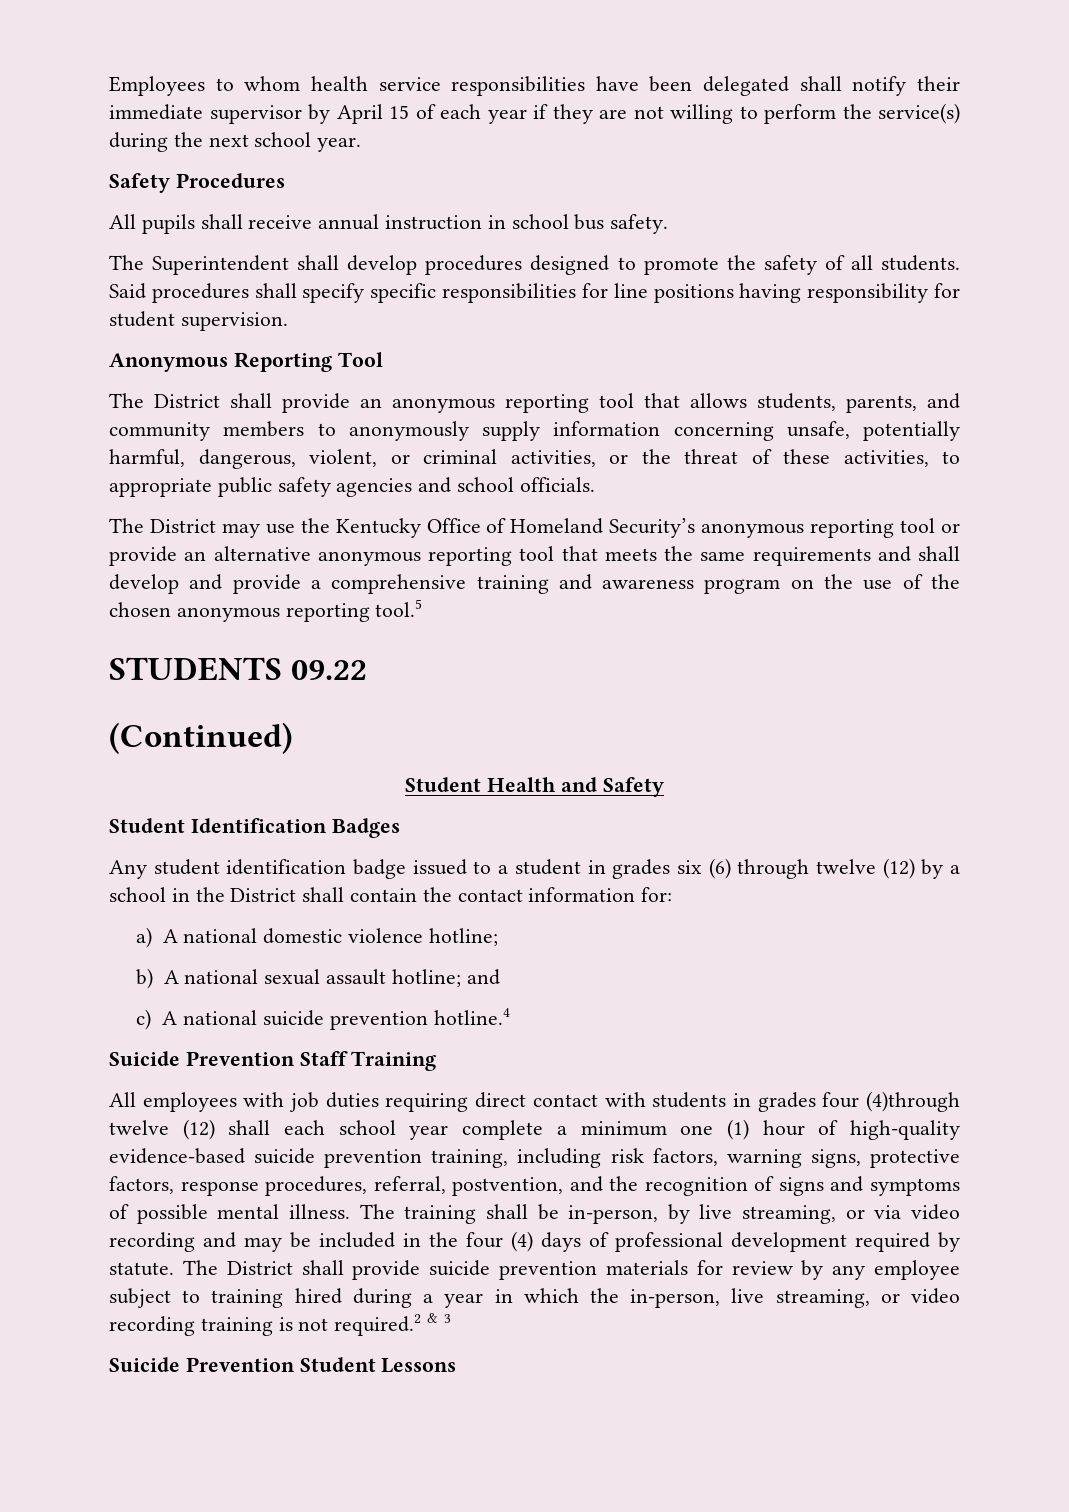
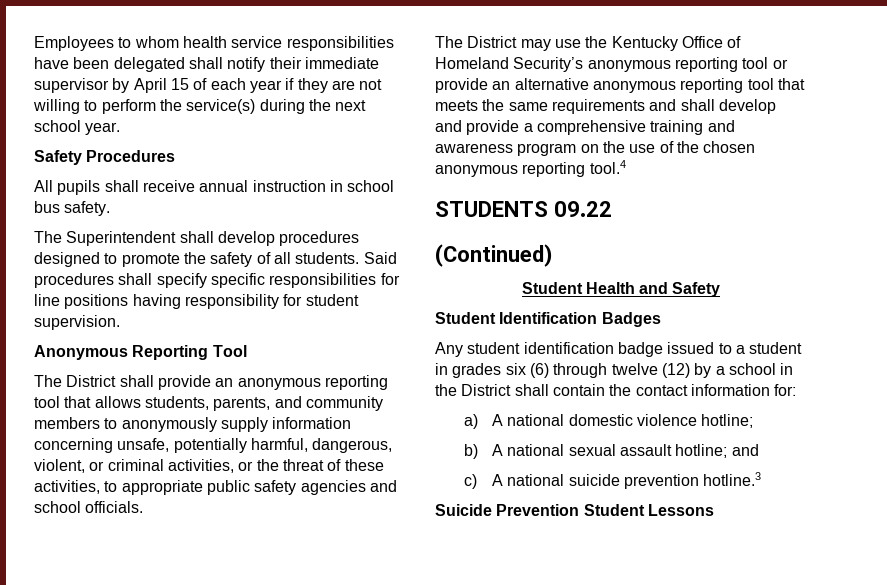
[375,599,423,617] tool.5 -> [589,160,626,174] tool.4
[433,1008,510,1025] [109,1051,437,1071] [109,1091,961,1112] [109,1119,961,1140] [109,1148,960,1168] [109,1176,960,1196] [109,1204,960,1224] [109,1231,960,1252] [109,1260,961,1280] [109,1288,960,1308] [109,1313,451,1336] hotline.4 // Suicide Prevention Staff Training // All employees with job duties requiring direct contact with students in grades four (4)through twelve (12) shall each school year complete a minimum one (1) hour of high-quality evidence-based suicide prevention training, including risk factors, warning signs, protective factors, response procedures, referral, postvention, and the recognition of signs and symptoms of possible mental illness. The training shall be in-person, by live streaming, or via video recording and may be included in the four (4) days of professional development required by statute. The District shall provide suicide prevention materials for review by any employee subject to training hired during a year in which the in-person, live streaming, or video recording training is not required.2 & 3 -> [703,472,762,486] hotline.3

